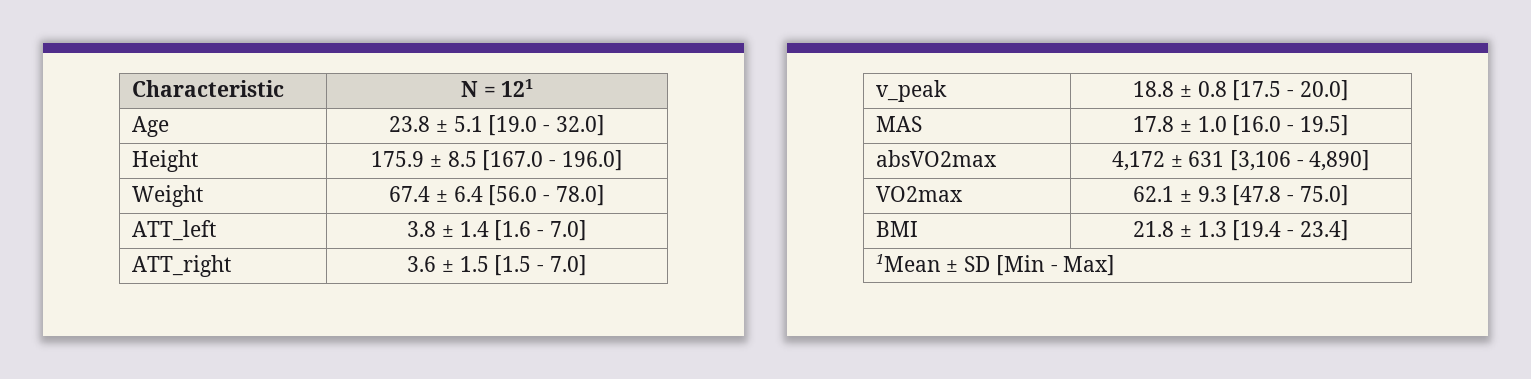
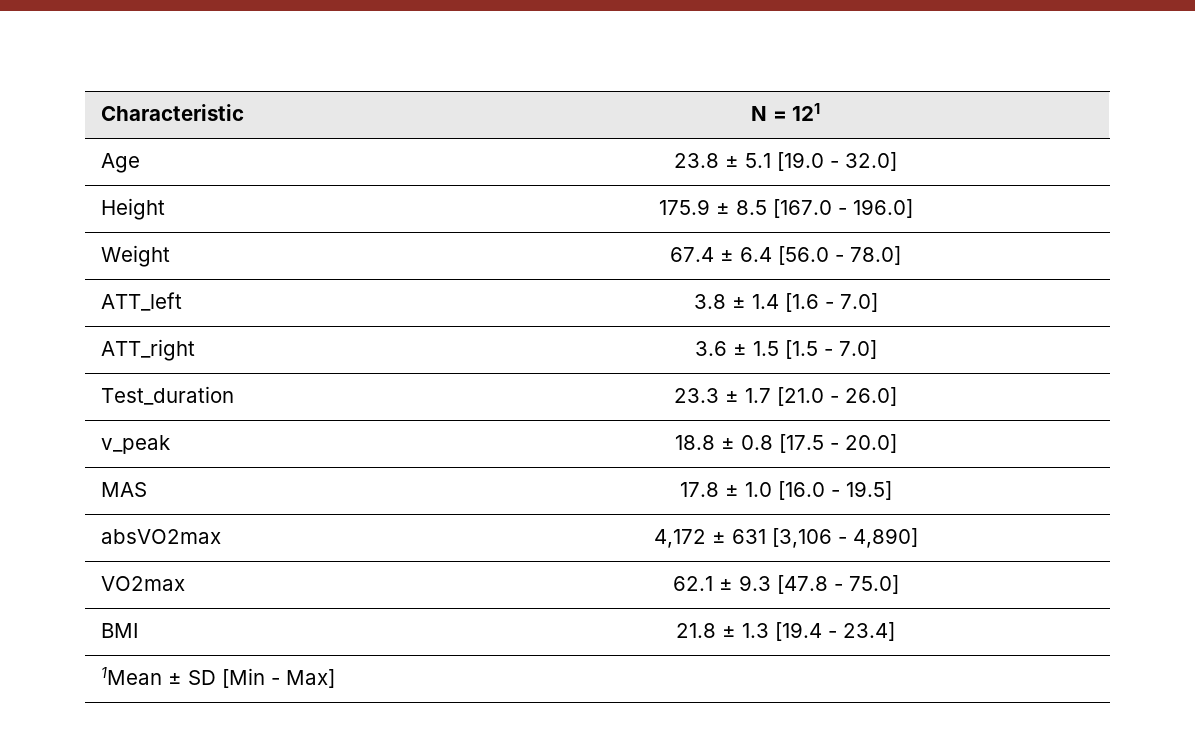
(587, 265) none -> [101,386,235,405] [674,387,897,406] // Test_duration | 23.3 ± 1.7 [21.0 - 26.0]

